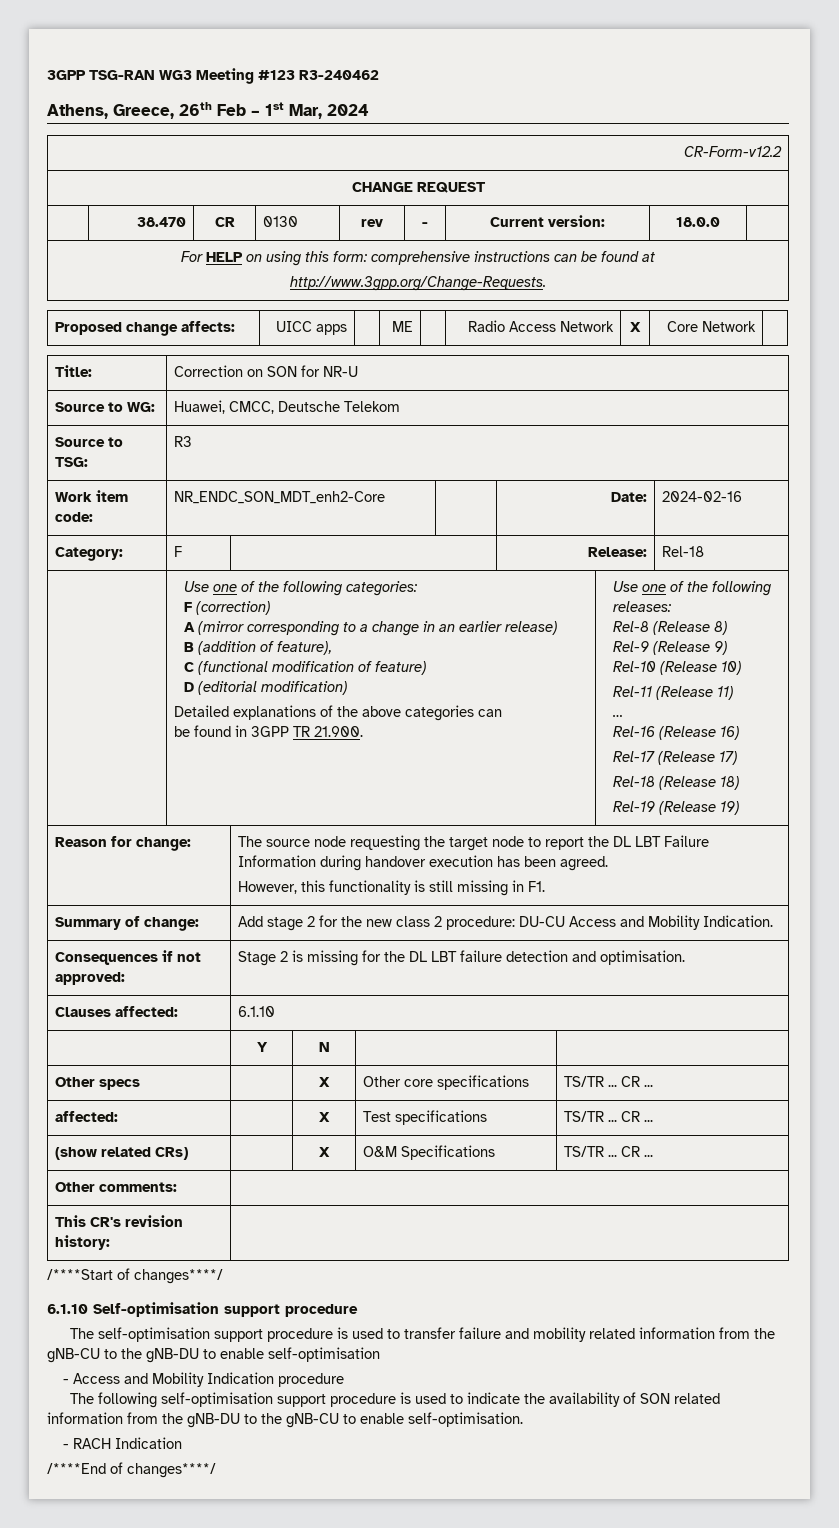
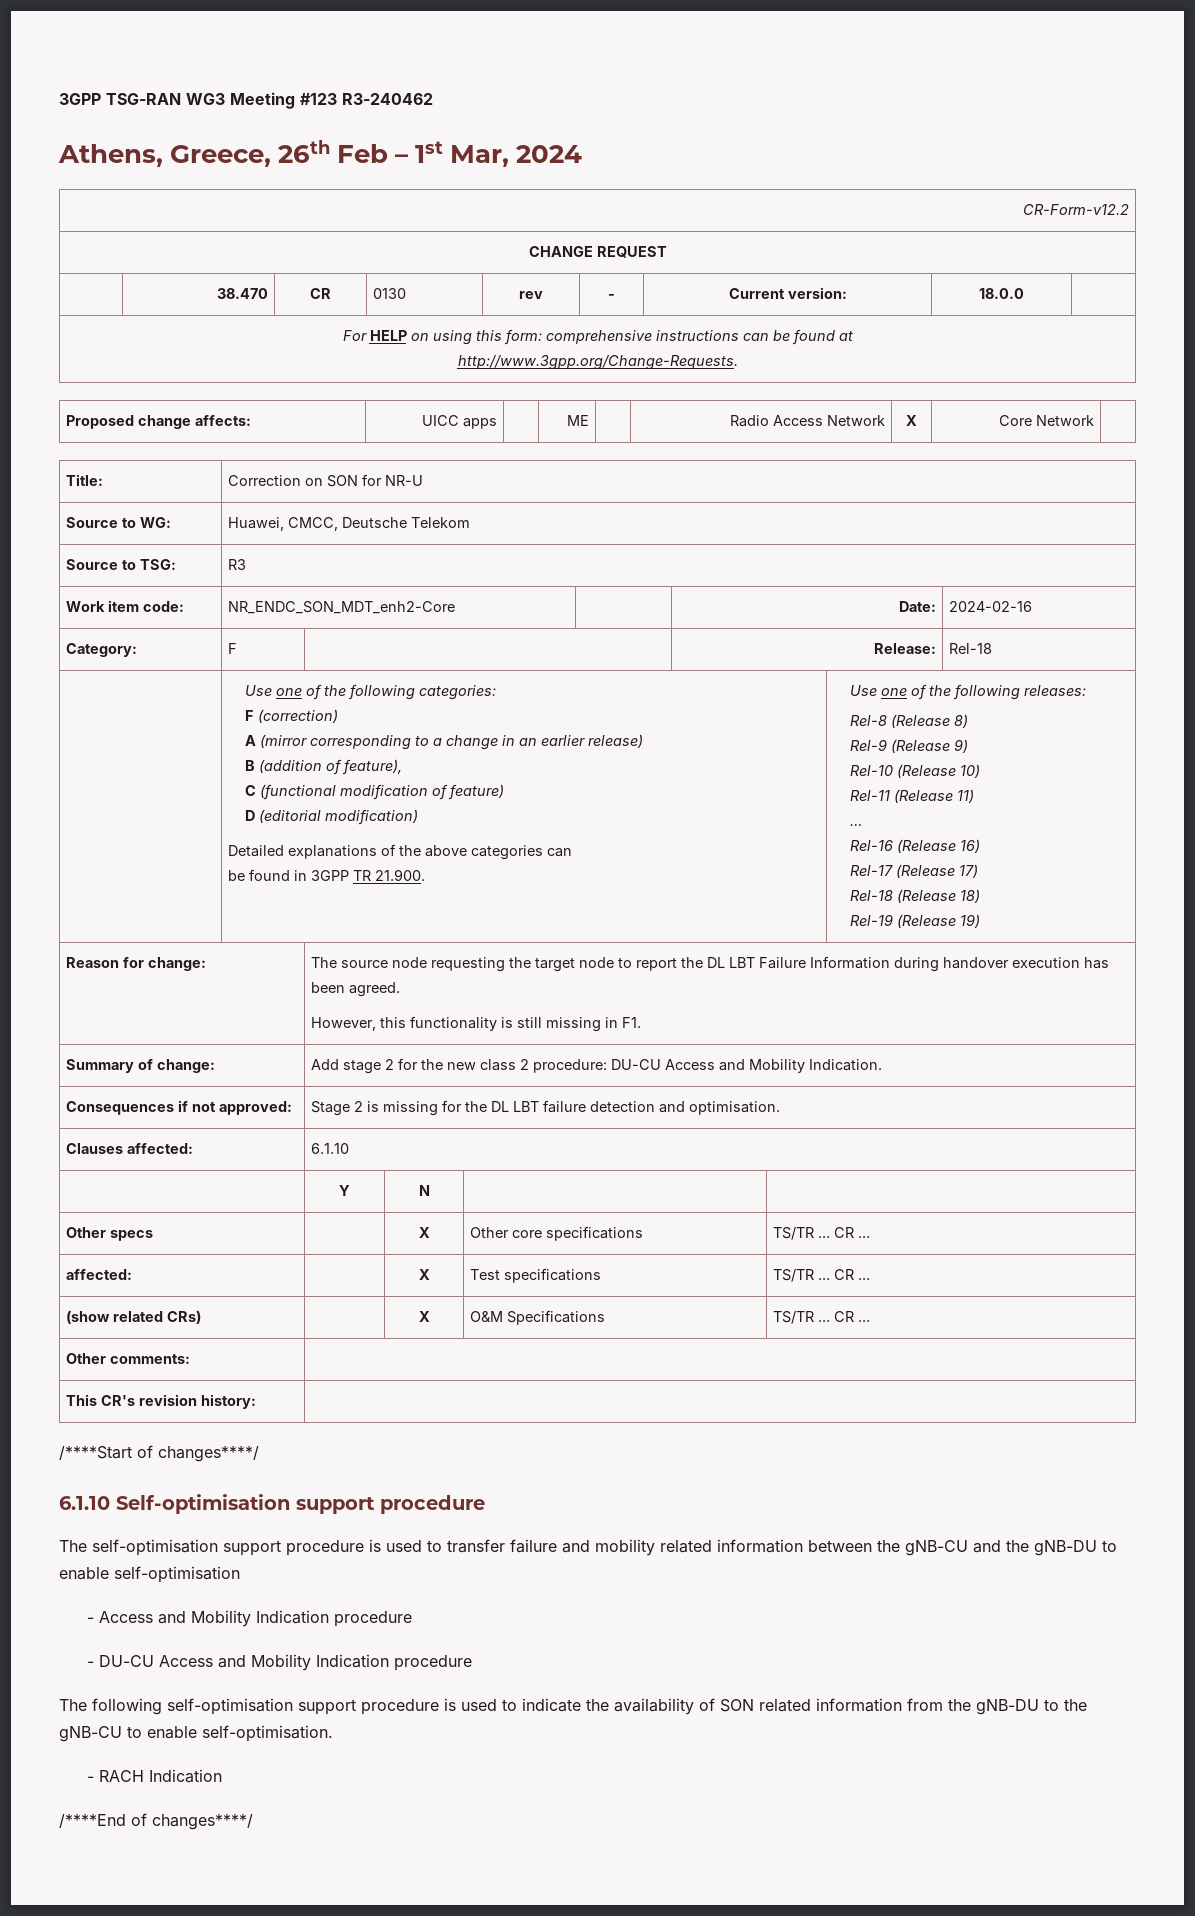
[719,1327,776,1339] [47,1348,117,1363] from the gNB-CU to -> [808,1540,1001,1556] between the gNB-CU and
(344, 1380) none -> [87,1654,473,1671] // - DU-CU Access and Mobility Indication procedure

